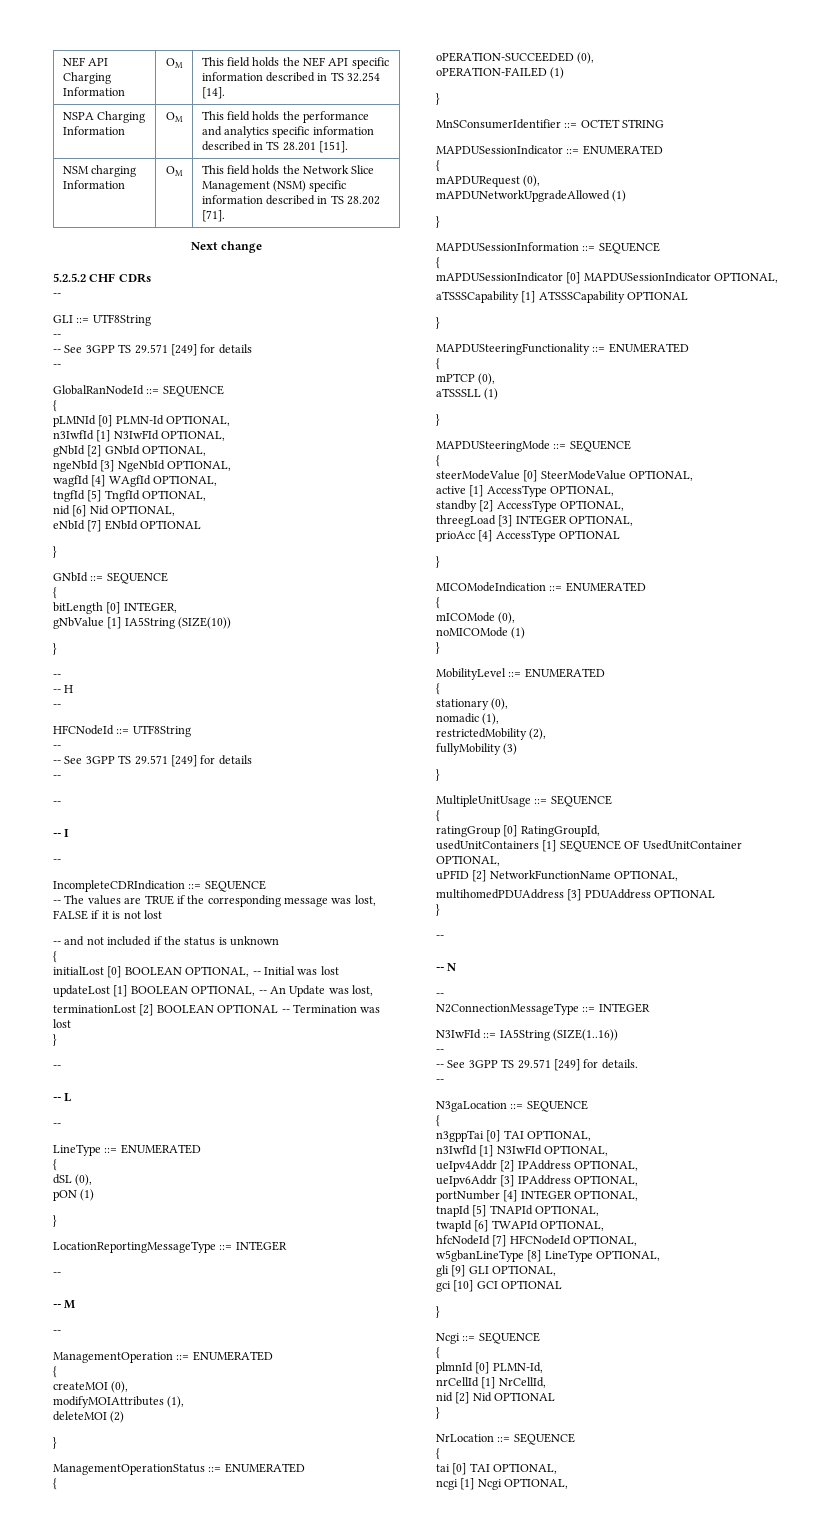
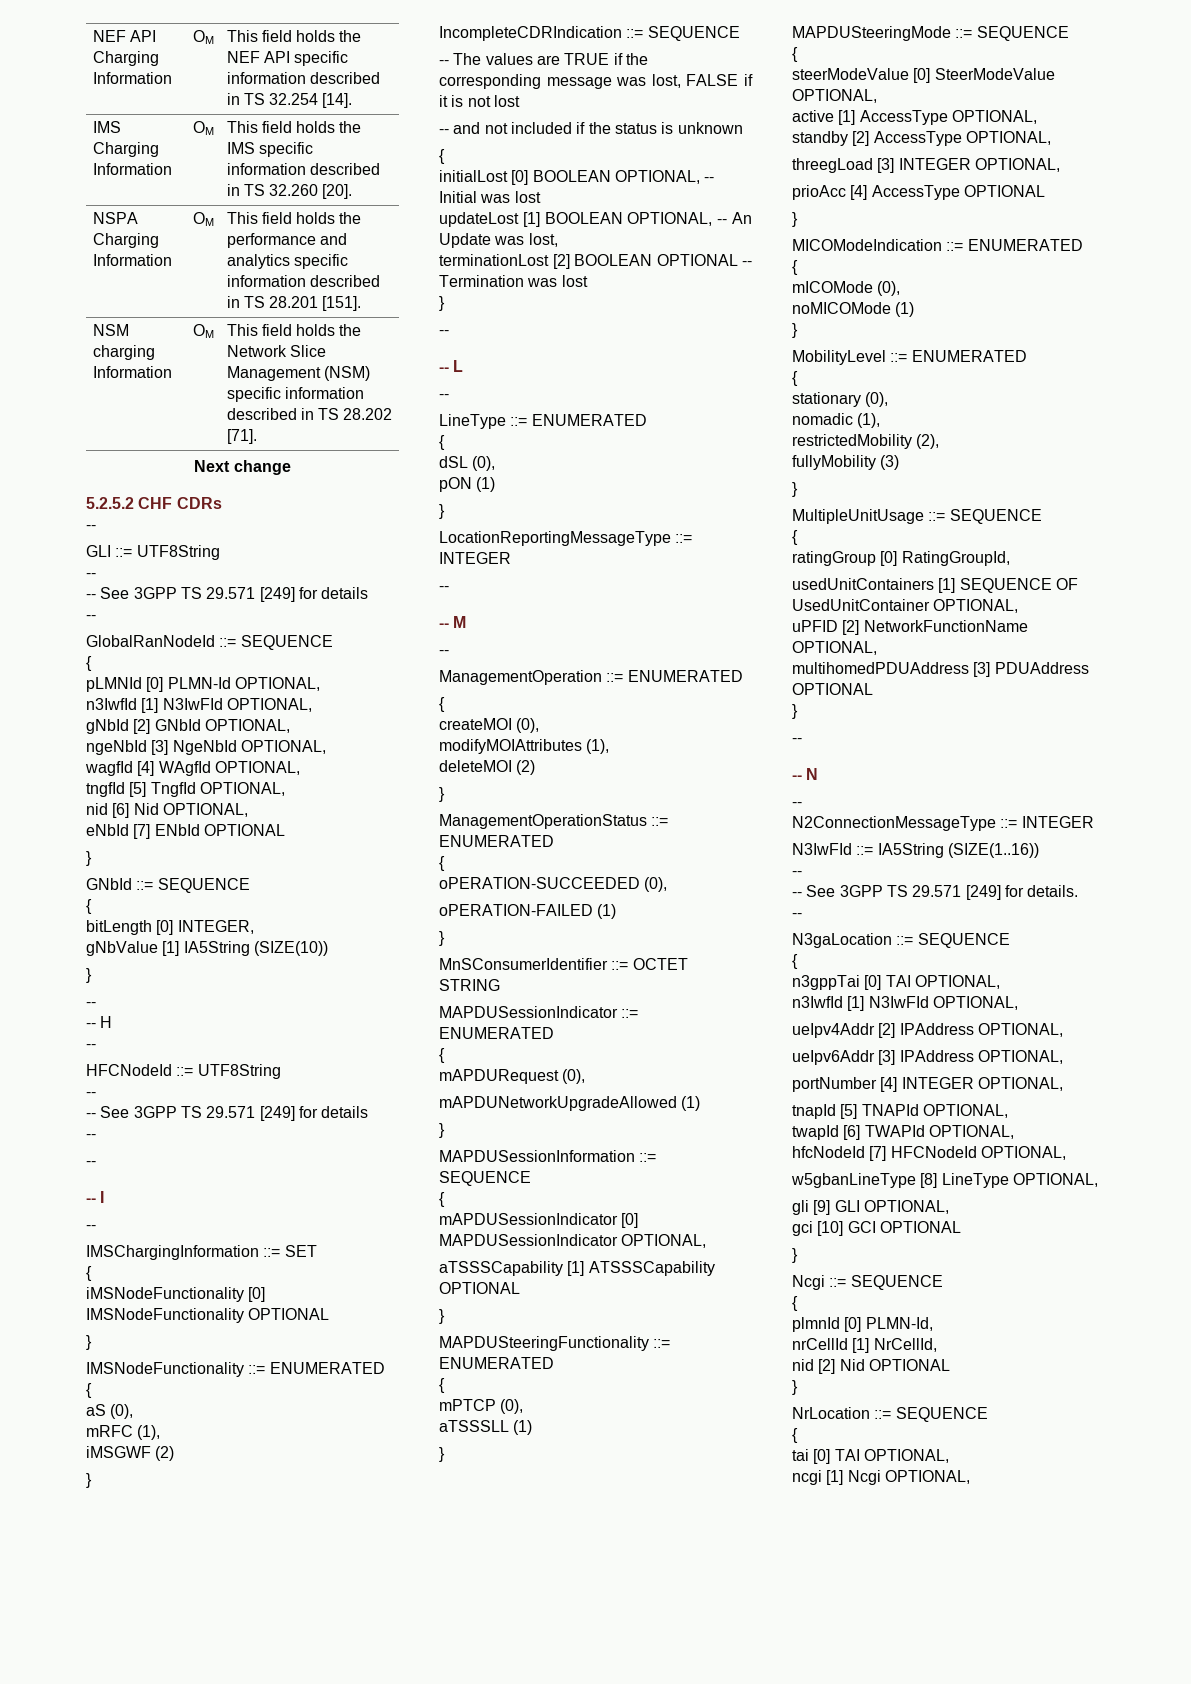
(225, 93) none -> [92,121,121,133] [92,142,159,157] [92,163,172,175] [192,121,214,135] [226,121,362,133] [226,142,313,157] [226,163,380,175] [226,184,353,199] // IMS Charging Information | OM | This field holds the IMS specific information described in TS 32.260 [20].
(61, 861) none -> [86,1245,317,1260] [86,1266,92,1281] [86,1287,266,1302] [86,1308,330,1323] [86,1335,92,1350] [86,1362,385,1377] [86,1383,92,1398] [86,1404,134,1419] [86,1425,161,1440] [86,1446,175,1461] [86,1473,92,1488] // IMSChargingInformation ::= SET // { // iMSNodeFunctionality [0] IMSNodeFunctionality OPTIONAL // } // IMSNodeFunctionality ::= ENUMERATED // { // aS (0), // mRFC (1), // iMSGWF (2) // }

